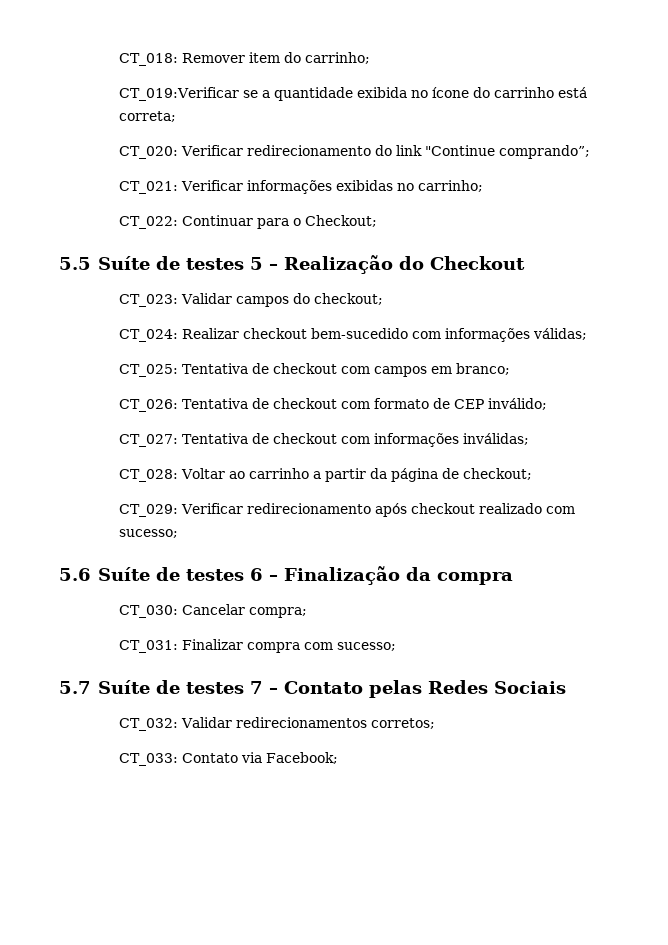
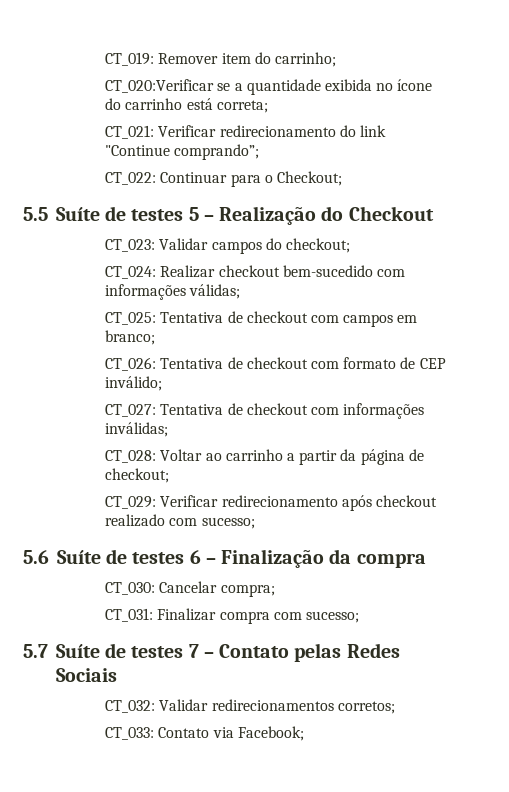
[118,53,178,66] CT_018: -> [105,52,155,66] CT_019:
[118,87,239,101] CT_019:Verificar -> [105,79,215,93] CT_020:Verificar
[118,146,178,159] CT_020: -> [105,125,155,139] CT_021:
[118,180,483,194] // CT_021: Verificar informações exibidas no carrinho; -> (260, 152) none

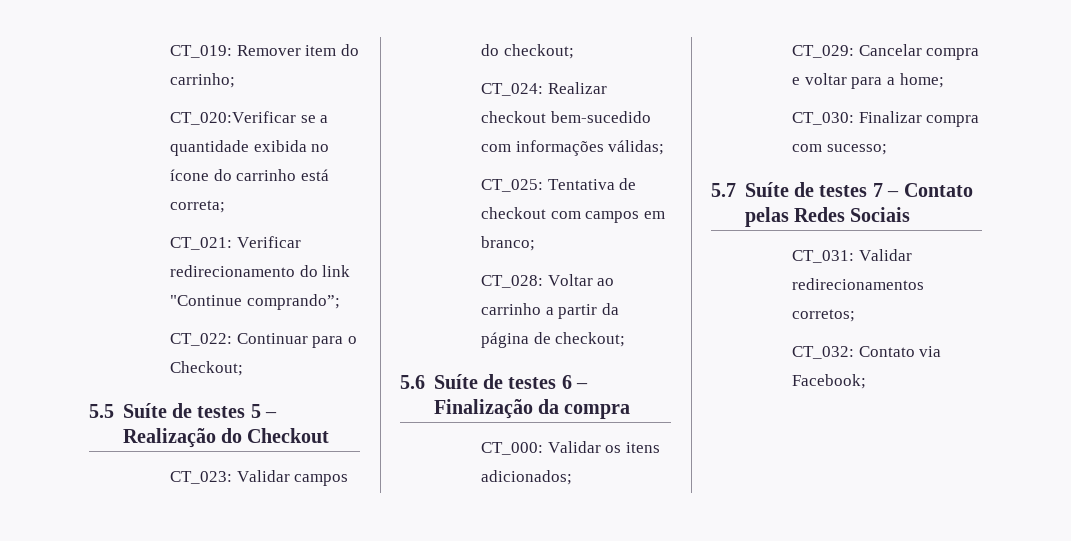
[105,357,446,371] [105,376,163,391] [105,403,425,419] [105,422,169,437] // CT_026: Tentativa de checkout com formato de CEP inválido; // CT_027: Tentativa de checkout com informações inválidas; -> (536, 243) none
[105,495,437,511] [105,514,255,529] // CT_029: Verificar redirecionamento após checkout realizado com sucesso; -> (626, 339) none
[105,581,275,597] [105,608,154,622] CT_030: Cancelar compra; // CT_031: -> [481,441,661,455] [481,470,573,485] [792,44,980,60] [792,73,944,89] [792,112,855,125] CT_000: Validar os itens adicionados; // CT_029: Cancelar compra e voltar para a home; // CT_030:
[105,700,156,713] CT_032: -> [792,250,855,263] CT_031:
[105,727,155,740] CT_033: -> [792,346,855,359] CT_032:

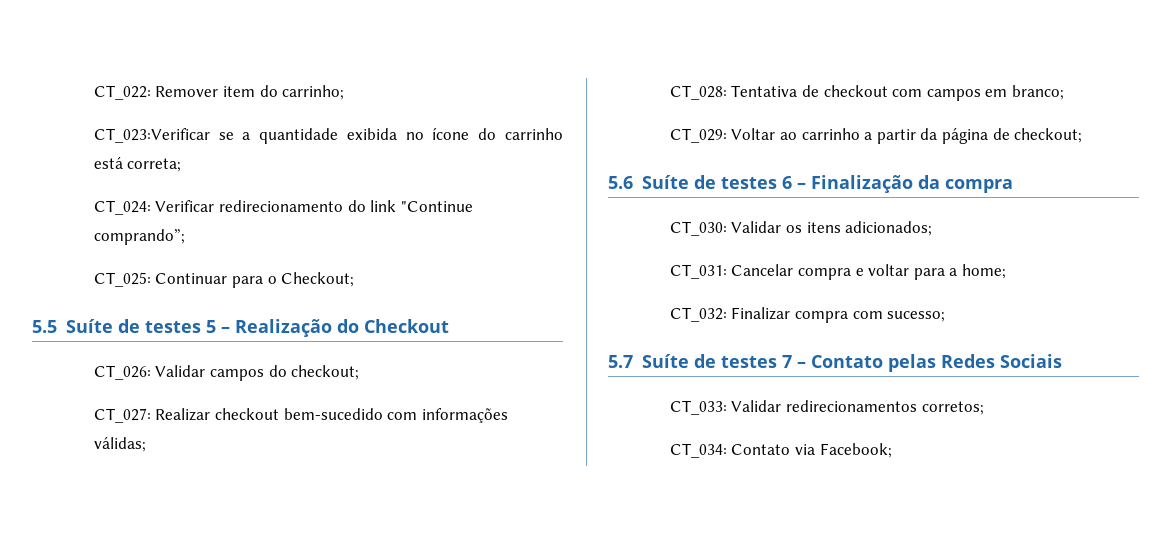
[170,45,233,58] CT_019: -> [93,85,151,100] CT_022:
[170,111,297,125] CT_020:Verificar -> [93,128,210,143] CT_023:Verificar
[170,237,233,250] CT_021: -> [93,200,151,215] CT_024:
[170,333,233,346] CT_022: -> [93,272,151,287] CT_025:
[170,471,233,484] CT_023: -> [93,365,151,380] CT_026:
[481,83,544,96] CT_024: -> [93,408,151,423] CT_027:
[481,179,544,192] CT_025: -> [669,85,727,100] CT_028:
[481,275,544,288] CT_028: -> [669,128,727,143] CT_029:
[481,442,544,455] CT_000: -> [669,221,727,236] CT_030:
[792,45,855,58] CT_029: -> [669,264,727,279] CT_031:
[792,112,855,125] CT_030: -> [669,307,727,322] CT_032:
[792,250,855,263] CT_031: -> [669,400,727,415] CT_033:
[792,346,855,359] CT_032: -> [669,443,727,458] CT_034:

